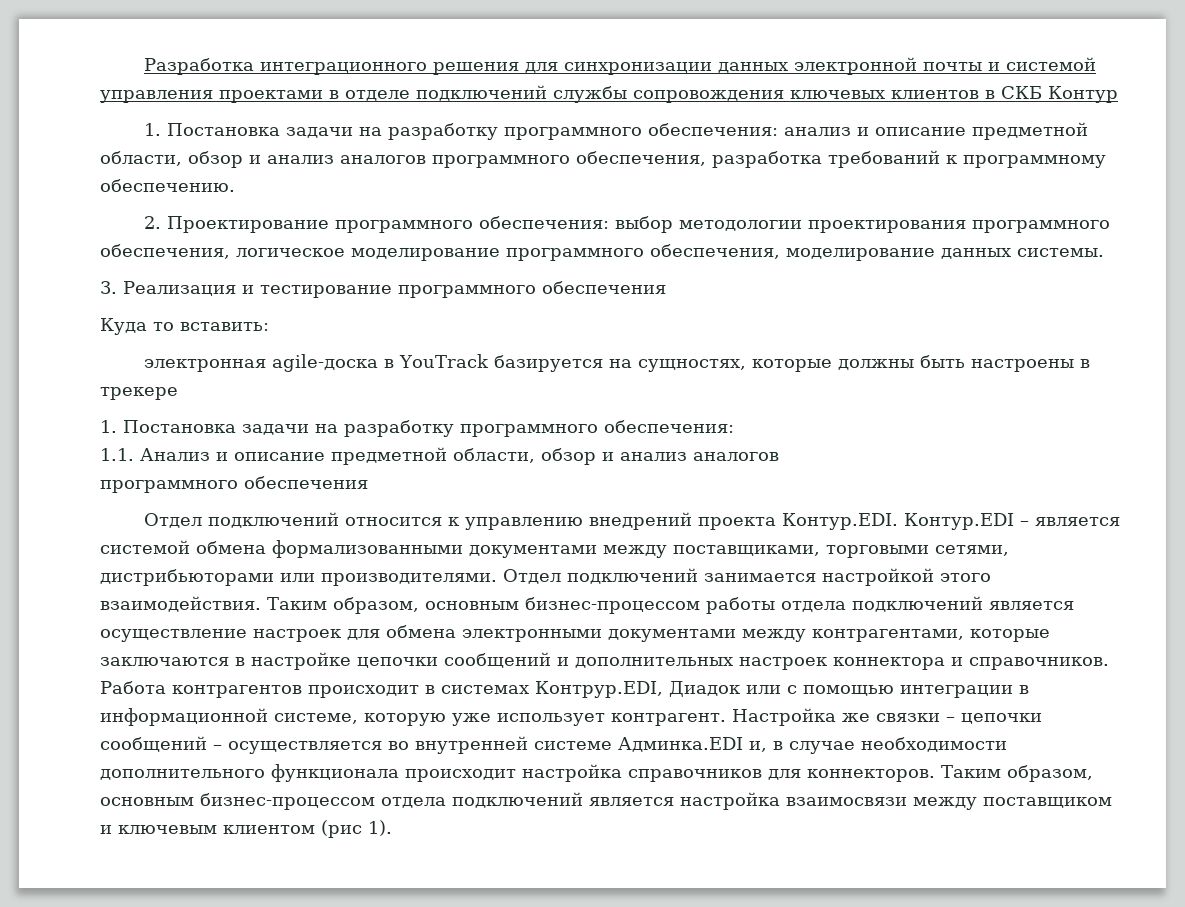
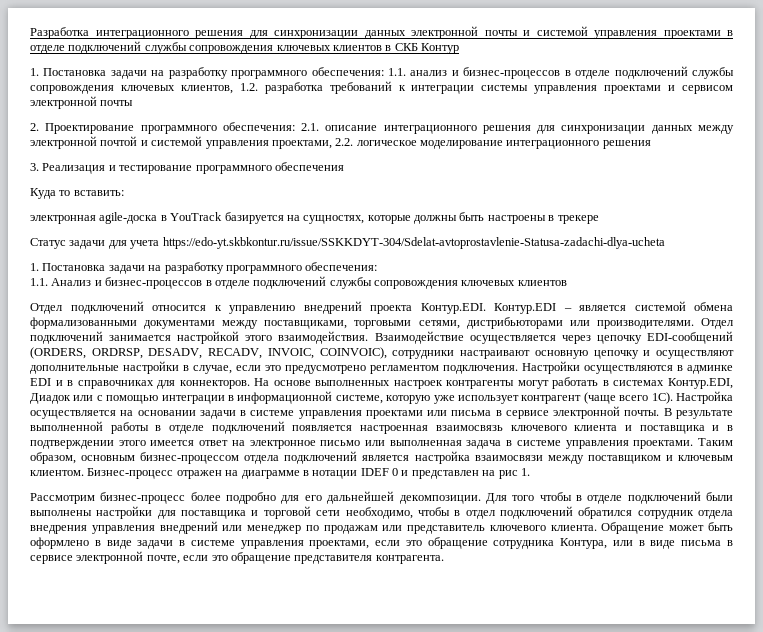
(778, 129) none -> [388,68,406,76] 1.1.
[874,122,1088,140] [100,150,1106,168] [100,179,235,192] [143,216,1110,233] [100,244,1104,261] описание предметной области, обзор и анализ аналогов программного обеспечения, разработка требований к программному обеспечению. // 2. Проектирование программного обеспечения: выбор методологии проектирования программного обеспечения, логическое моделирование программного обеспечения, моделирование данных системы. -> [463,66,735,79] [30,81,733,94] [30,96,134,109] [30,122,734,134] [30,136,651,149] бизнес-процессов в отделе подключений службы сопровождения ключевых клиентов, 1.2. разработка требований к интеграции системы управления проектами и сервисом электронной почты // 2. Проектирование программного обеспечения: 2.1. описание интеграционного решения для синхронизации данных между электронной почтой и системой управления проектами, 2.2. логическое моделирование интеграционного решения
(178, 393) none -> [30,237,665,249] // Статус задачи для учета https://edo-yt.skbkontur.ru/issue/SSKKDYT-304/Sdelat-avtoprostavlenie-Statusa-zadachi-dlya-ucheta
[234,447,779,465] [100,476,368,493] описание предметной области, обзор и анализ аналогов // программного обеспечения -> [105,276,567,289] бизнес-процессов в отделе подключений службы сопровождения ключевых клиентов
[267,596,1074,614] [100,625,1050,642] [100,652,1109,670] [100,681,419,698] Таким образом, основным бизнес-процессом работы отдела подключений является осуществление настроек для обмена электронными документами между контрагентами, которые заключаются в настройке цепочки сообщений и дополнительных настроек коннектора и справочников. Работа контрагентов происходит -> [374,331,733,344] [30,347,735,359] [30,361,733,374] [30,377,599,389] Взаимодействие осуществляется через цепочку EDI-сообщений (ORDERS, ORDRSP, DESADV, RECADV, INVOIC, COINVOIC), сотрудники настраивают основную цепочку и осуществляют дополнительные настройки в случае, если это предусмотрено регламентом подключения. Настройки осуществляются в админке EDI и в справочниках для коннекторов. На основе выполненных настроек контрагенты могут работать
[535,681,663,698] Контрур.EDI, -> [668,378,733,389] Контур.EDI,
[611,708,1042,726] [100,736,1007,754] [100,764,935,782] контрагент. Настройка же связки – цепочки сообщений – осуществляется во внутренней системе Админка.EDI и, в случае необходимости дополнительного функционала происходит настройка справочников для коннекторов. -> [521,391,733,404] [30,406,733,419] [30,421,734,434] [30,440,694,449] контрагент (чаще всего 1С). Настройка осуществляется на основании задачи в системе управления проектами или письма в сервисе электронной почты. В результате выполненной работы в отделе подключений появляется настроенная взаимосвязь ключевого клиента и поставщика и в подтверждении этого имеется ответ на электронное письмо или выполненная задача в системе управления проектами.
[223,820,392,838] клиентом (рис 1). -> [30,468,530,479] [30,491,733,504] [30,506,733,519] [30,521,733,534] [30,537,733,549] [30,551,444,564] клиентом. Бизнес-процесс отражен на диаграмме в нотации IDEF 0 и представлен на рис 1. // Рассмотрим бизнес-процесс более подробно для его дальнейшей декомпозиции. Для того чтобы в отделе подключений были выполнены настройки для поставщика и торговой сети необходимо, чтобы в отдел подключений обратился сотрудник отдела внедрения управления внедрений или менеджер по продажам или представитель ключевого клиента. Обращение может быть оформлено в виде задачи в системе управления проектами, если это обращение сотрудника Контура, или в виде письма в сервисе электронной почте, если это обращение представителя контрагента.

